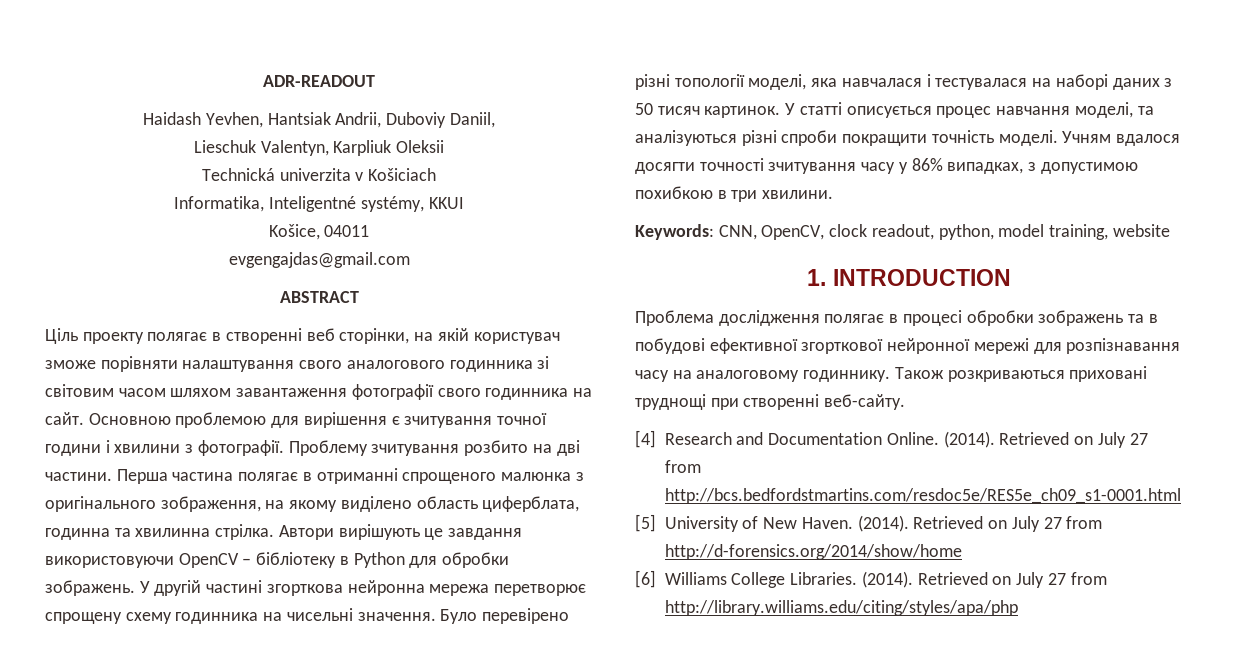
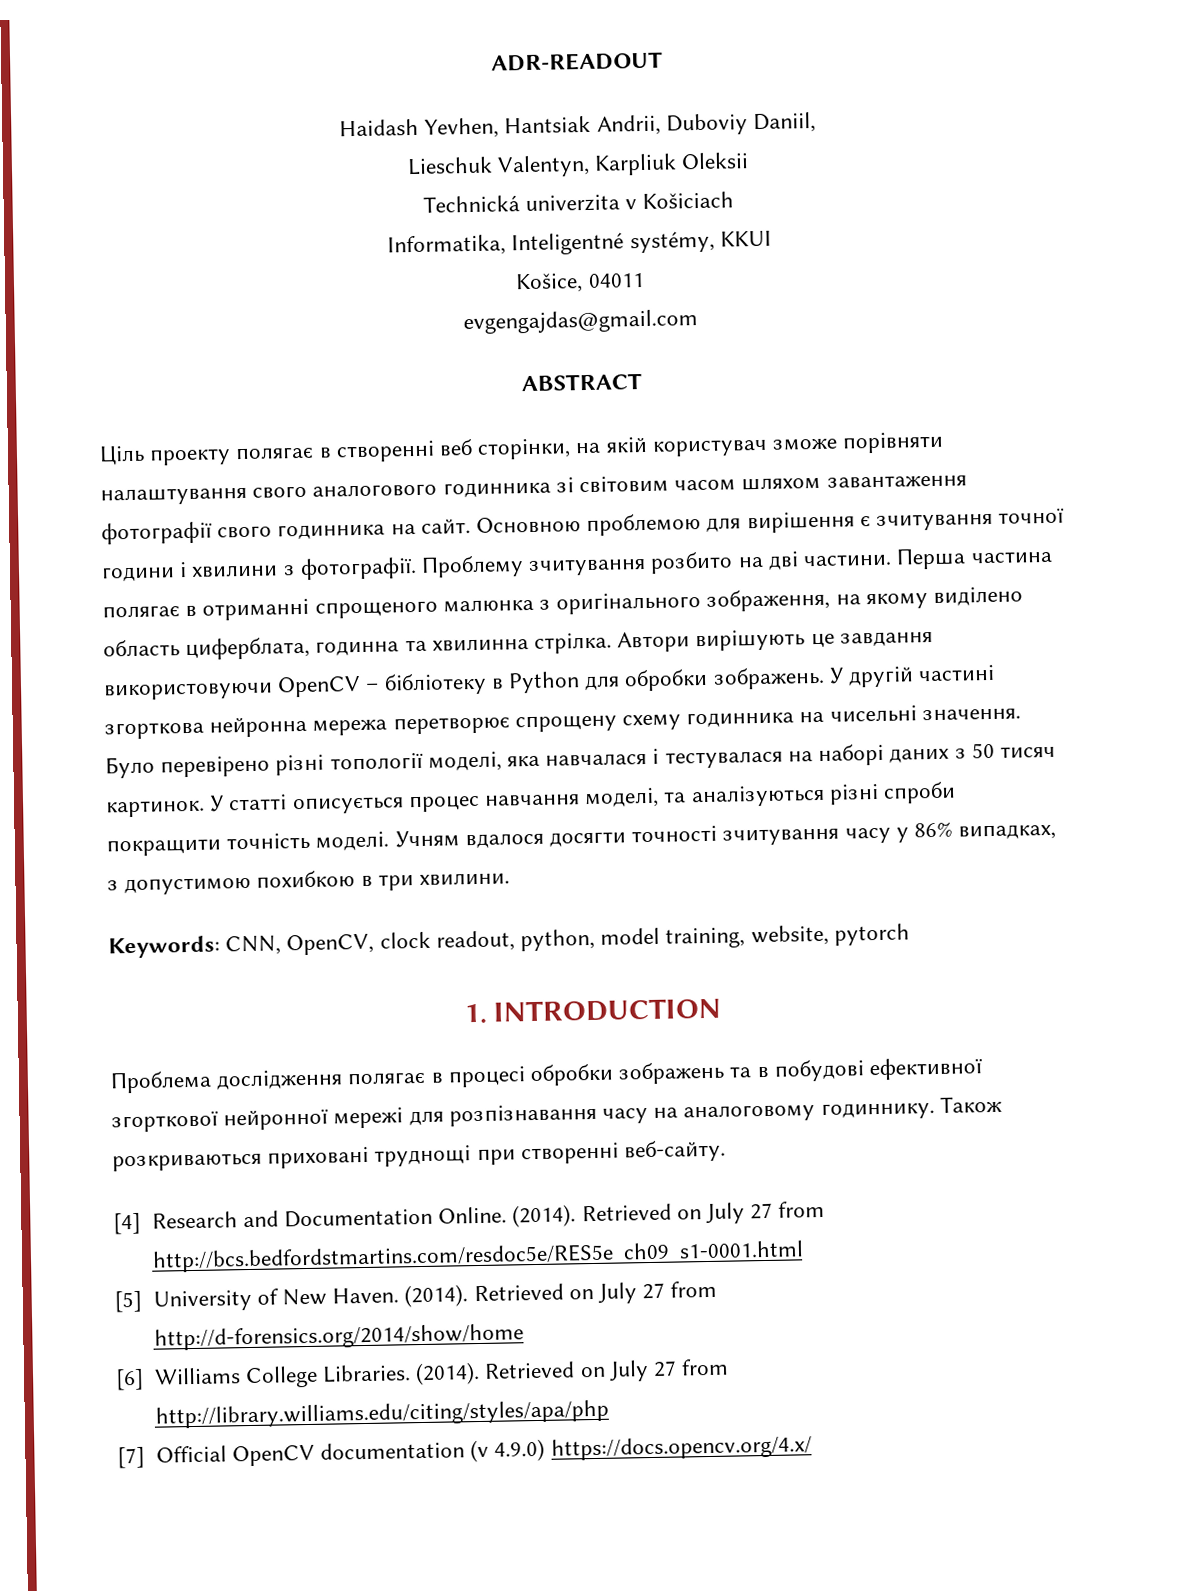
[1112,224,1170,237] website -> [750,923,910,947] website, pytorch
(1018, 608) none -> [117,1435,812,1469] // [7] Official OpenCV documentation (v 4.9.0) https://docs.opencv.org/4.x/

